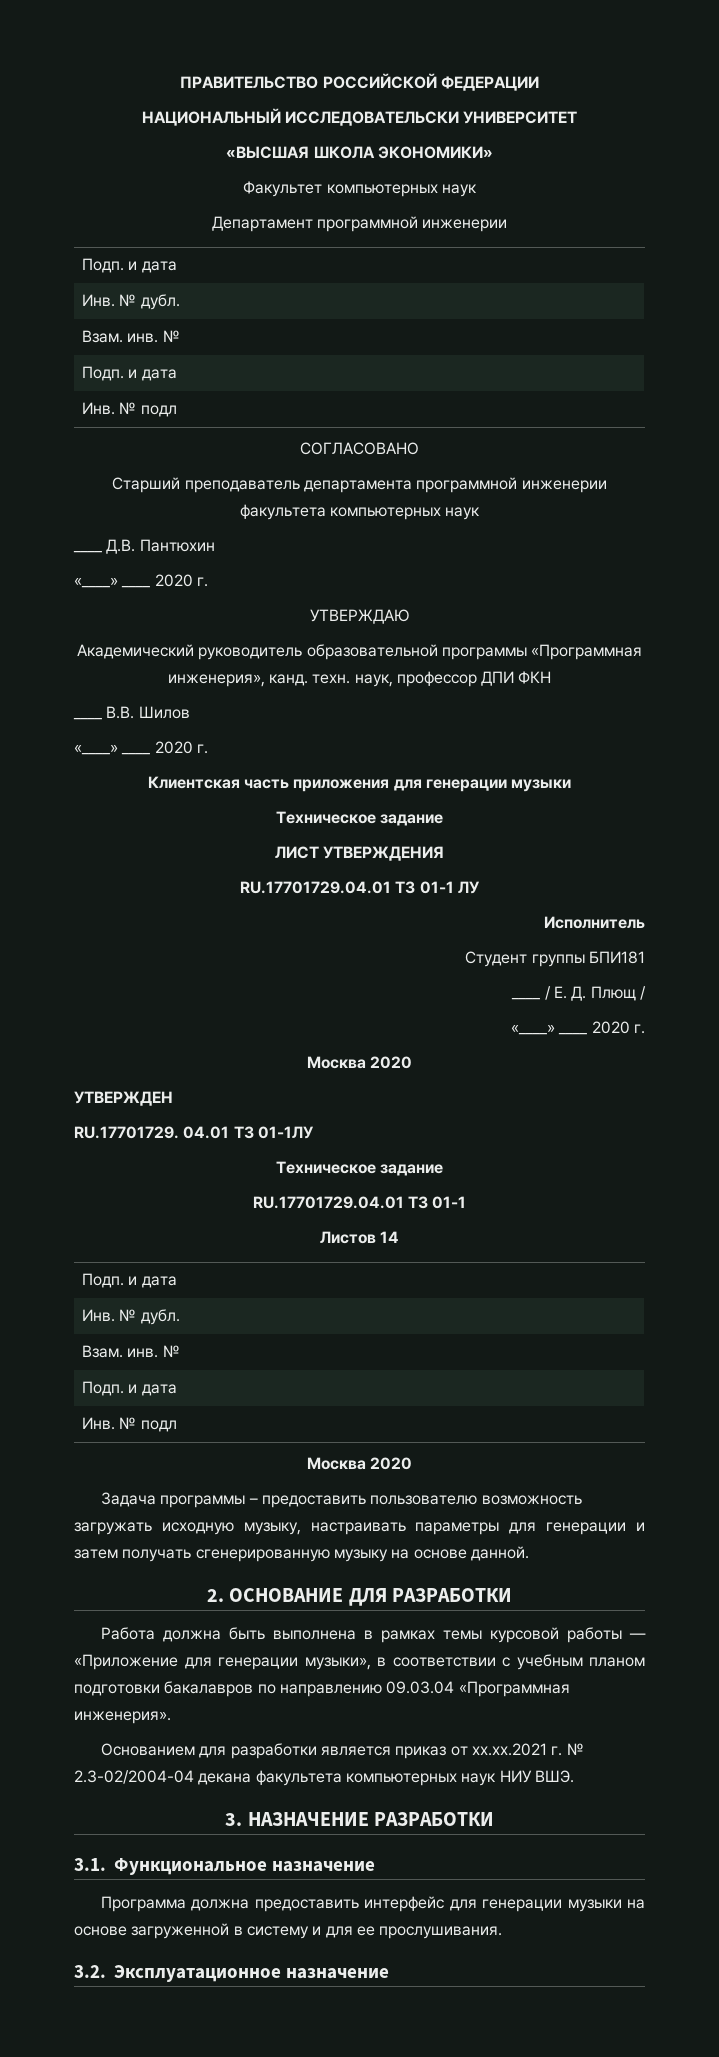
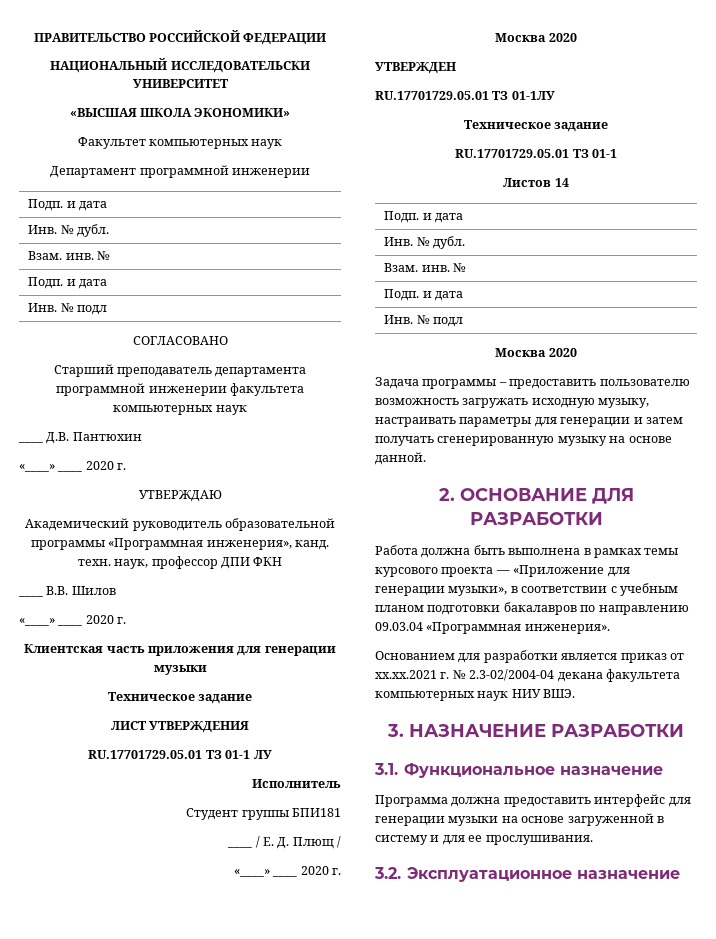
[240,881,392,894] RU.17701729.04.01 -> [88,750,203,759] RU.17701729.05.01
[74,1126,230,1139] RU.17701729. 04.01 -> [375,91,489,100] RU.17701729.05.01
[252,1196,404,1209] RU.17701729.04.01 -> [455,149,570,158] RU.17701729.05.01
[490,1627,623,1643] курсовой работы -> [375,567,494,577] курсового проекта

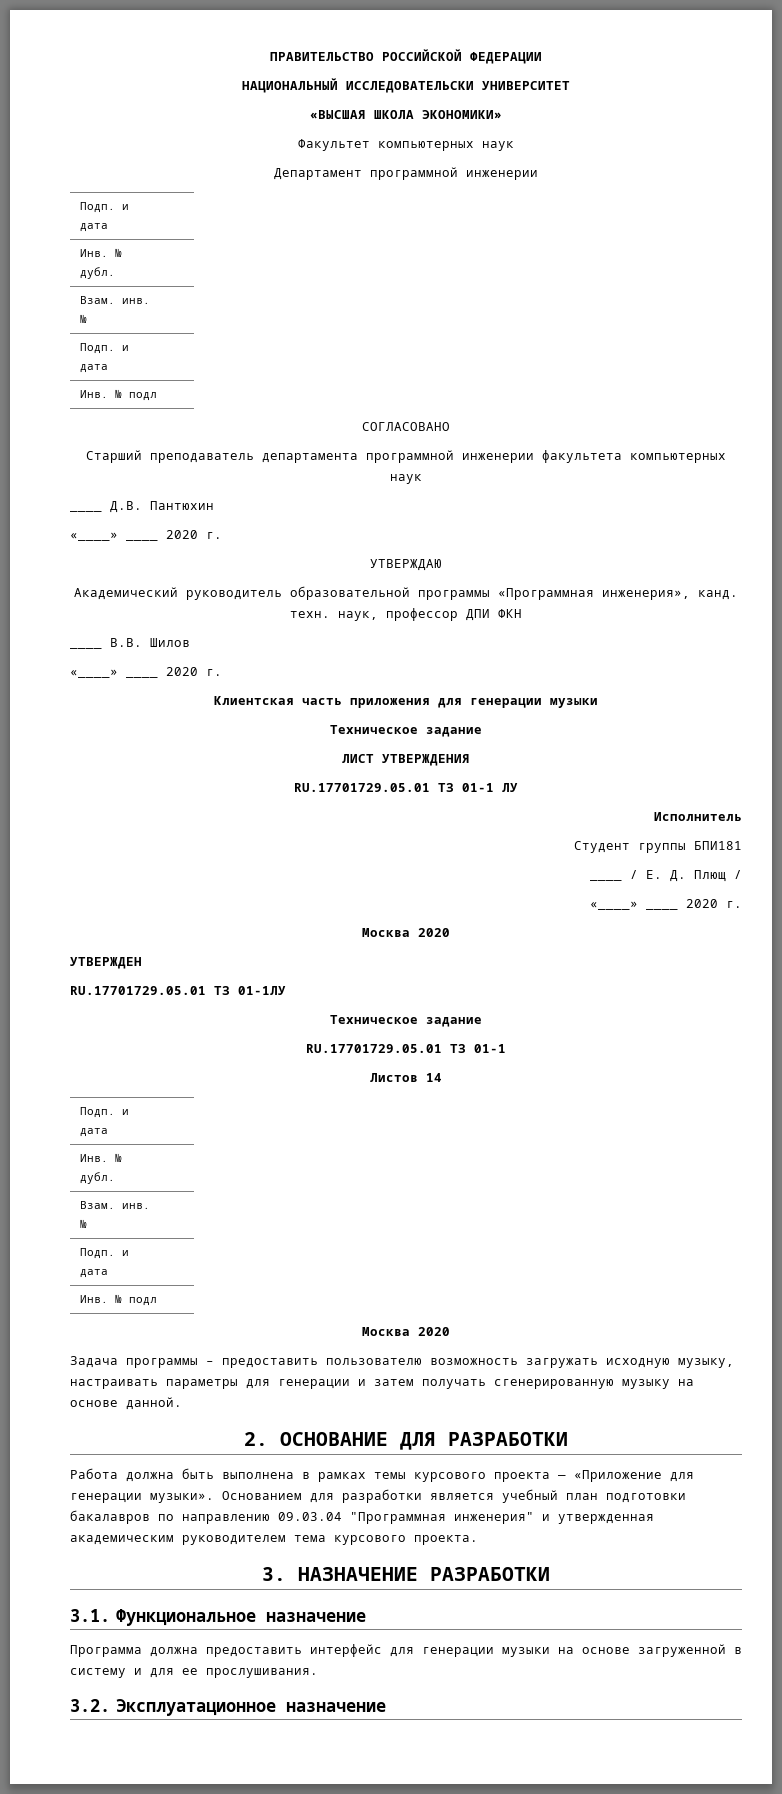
[448,583,678,596] [375,605,424,612] музыки», в соответствии с учебным планом -> [150,1489,598,1503] музыки». Основанием для разработки является учебный план
[426,622,610,634] [375,650,684,663] [375,669,680,682] [375,689,576,701] «Программная инженерия». // Основанием для разработки является приказ от xx.xx.2021 г. № 2.3-02/2004-04 декана факультета компьютерных наук НИУ ВШЭ. -> [350,1512,654,1524] [70,1535,478,1545] "Программная инженерия" и утвержденная академическим руководителем тема курсового проекта.

